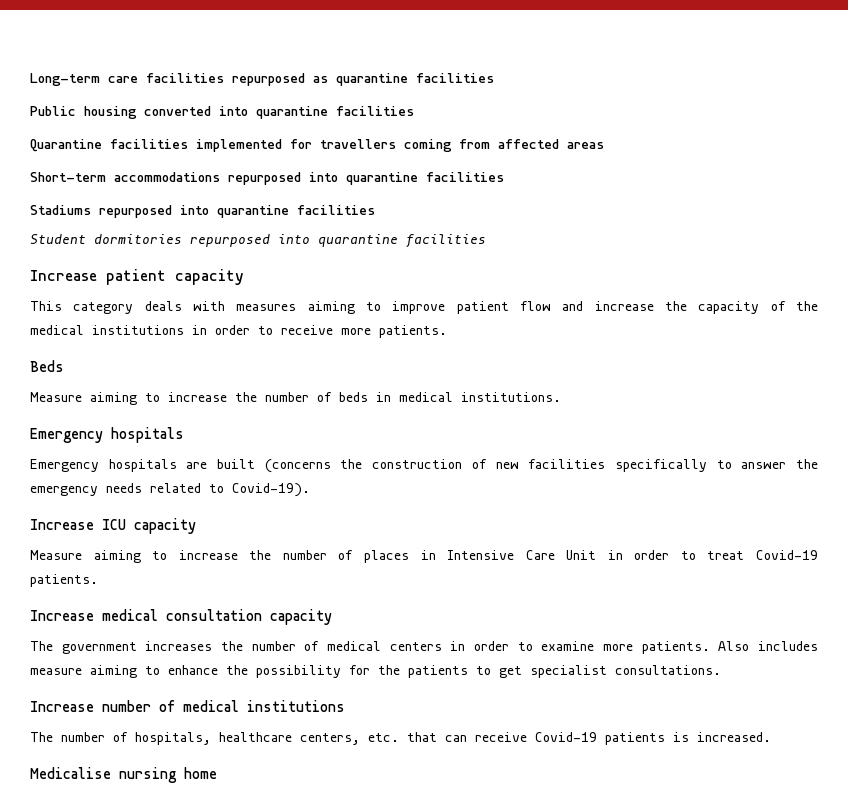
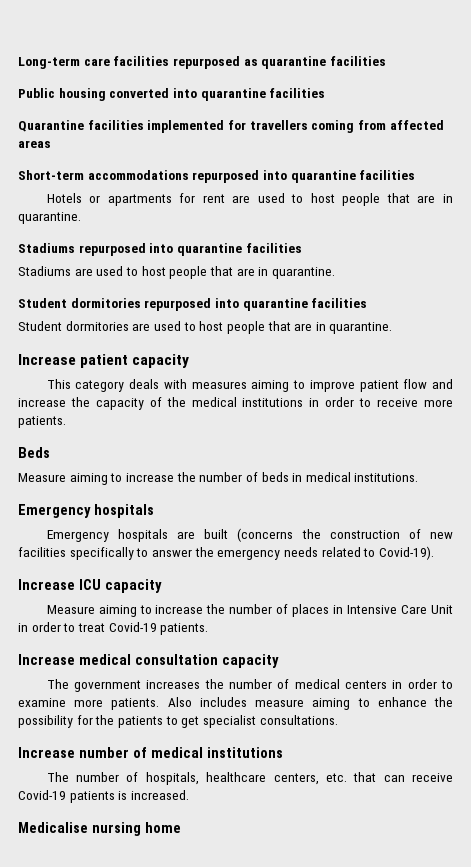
(504, 177) none -> [46,193,453,206] [18,212,81,224] // Hotels or apartments for rent are used to host people that are in quarantine.
[30,234,486,248] Student dormitories repurposed into quarantine facilities -> [18,266,335,279] [18,298,368,311] [18,321,393,334] Stadiums are used to host people that are in quarantine. // Student dormitories repurposed into quarantine facilities // Student dormitories are used to host people that are in quarantine.

